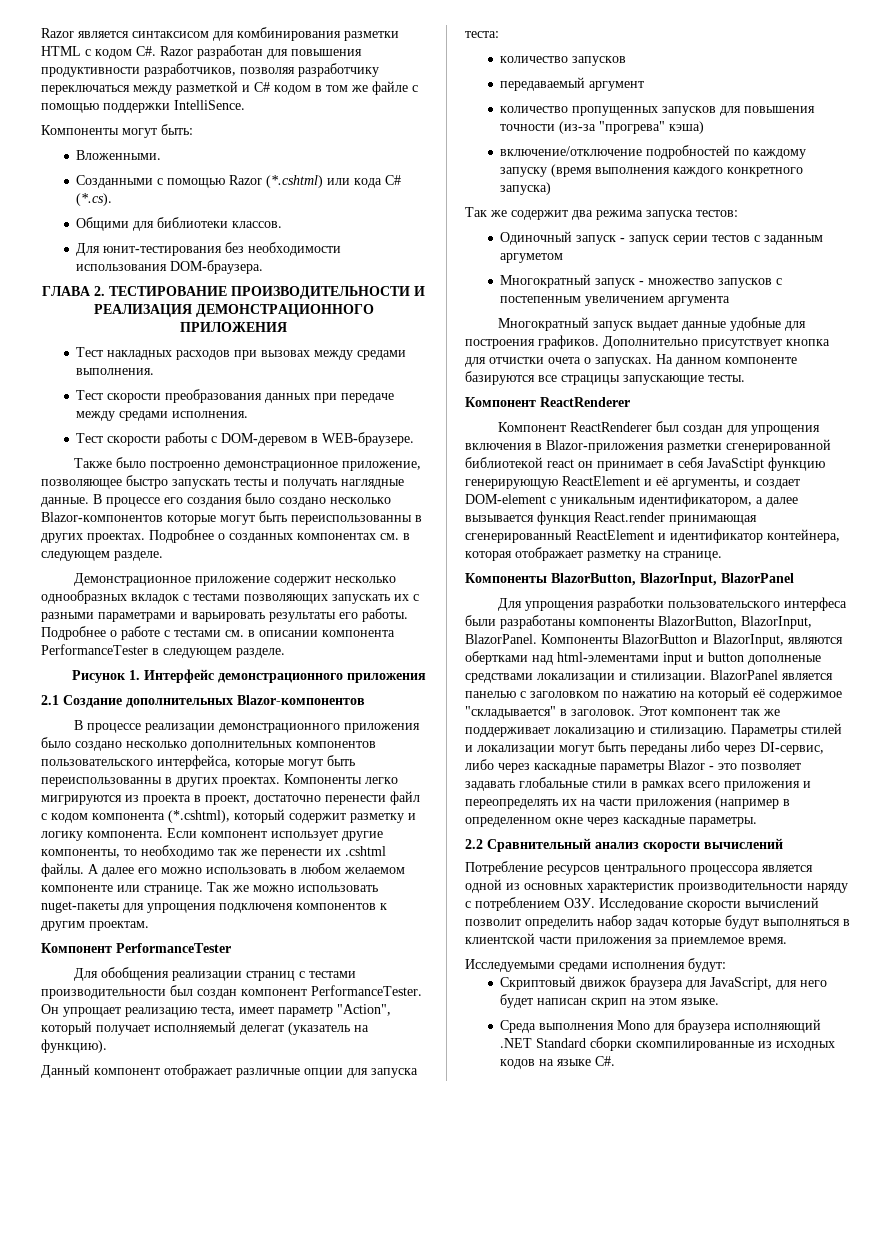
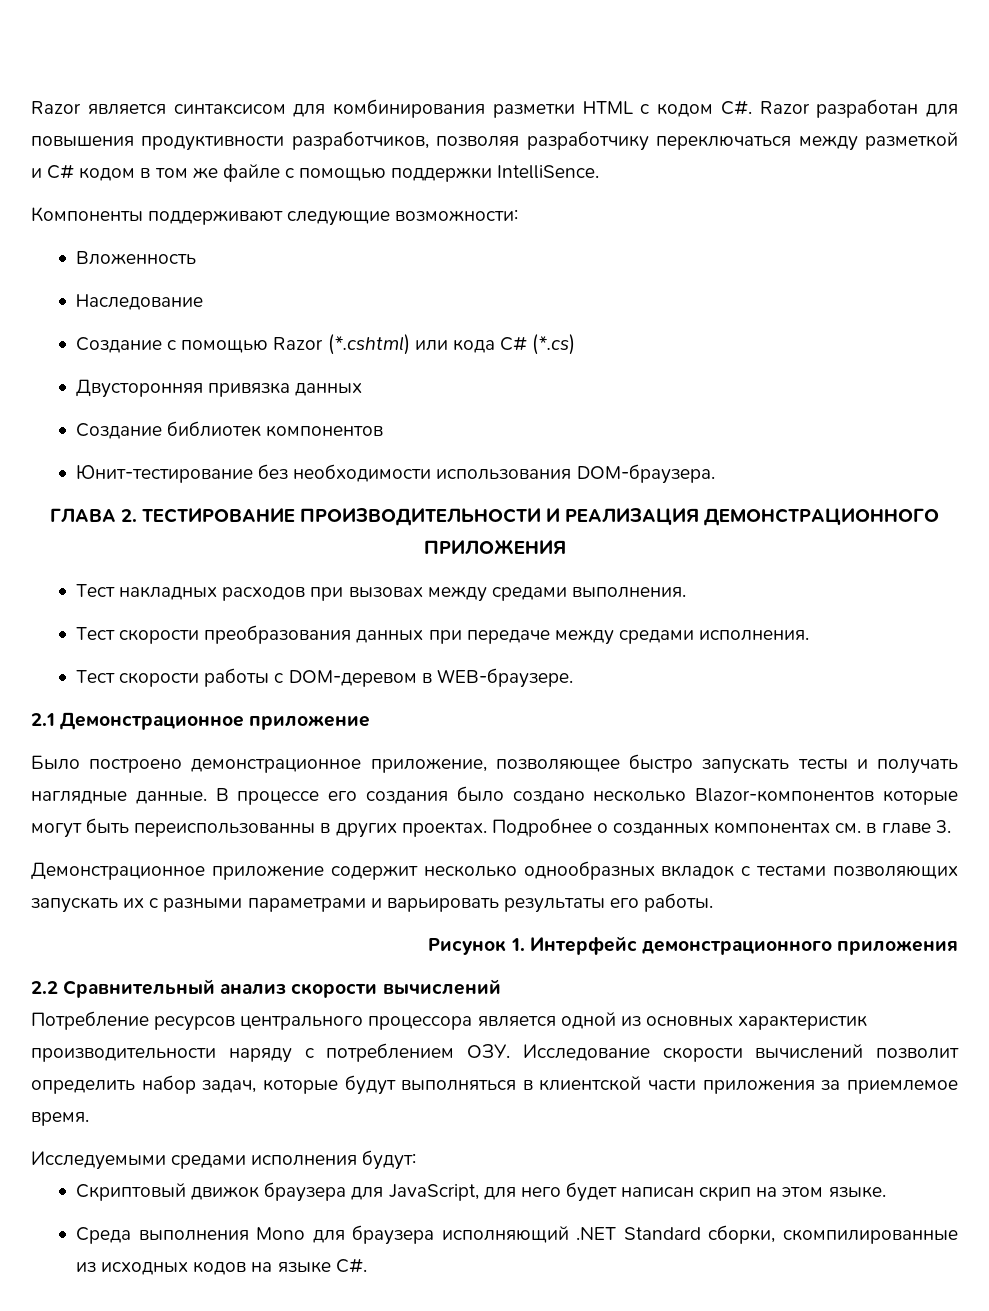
[122,124,193,138] [76,150,162,160] [76,175,154,188] могут быть: // Вложенными. // Созданными -> [148,209,519,226] [76,251,197,265] [76,294,204,310] [76,337,163,353] поддерживают следующие возможности: // Вложенность // Наследование // Создание
[76,193,113,206] [76,217,283,231] [76,243,223,256] (*.cs). // Общими для библиотеки классов. // Для юнит-тестирования -> [532,334,576,355] [76,379,363,398] [76,421,384,439] [76,465,254,483] (*.cs) // Двусторонняя привязка данных // Создание библиотек компонентов // Юнит-тестирование
[73,457,220,471] Также было построенно -> [31,712,371,730] [31,755,183,773] 2.1 Демонстрационное приложение // Было построено
[41,551,163,561] следующем разделе. -> [881,820,951,834] главе 3.
[41,626,395,640] [41,644,285,658] Подробнее о работе с тестами см. в описании компонента PerformanceTester в следующем разделе. -> (714, 902) none
[41,695,365,708] [73,720,420,733] [41,737,376,751] [41,755,355,769] [41,774,398,787] [41,791,420,805] [41,809,416,823] [41,828,383,841] [41,845,386,859] [41,863,405,877] [41,882,378,895] [41,901,387,913] [41,921,149,931] [41,943,231,953] [73,967,356,981] [41,985,422,999] [41,1004,391,1017] [41,1021,369,1035] [41,1039,107,1053] [41,1064,418,1078] [465,31,499,38] [500,56,627,66] [500,77,645,91] [500,106,816,116] [500,121,705,134] [500,145,807,159] [500,164,804,177] [500,182,552,195] [465,207,738,220] [500,231,824,245] [500,253,564,263] [500,274,783,288] [500,296,731,306] [497,317,806,331] [465,335,830,349] [465,354,797,367] [465,371,745,385] [465,397,630,407] [497,421,820,435] [465,439,831,453] [465,457,825,471] [465,476,800,489] [465,493,798,507] [465,511,757,525] [465,529,840,543] [465,547,722,561] [465,573,794,586] [497,597,847,611] [465,615,812,629] [465,634,843,647] [465,651,821,665] [465,670,833,683] [465,687,842,701] [465,706,780,719] [465,723,842,737] [465,741,824,755] [465,759,801,773] [465,777,811,791] [465,796,790,809] [465,817,757,827] // 2.1 Создание дополнительных Blazor-компонентов // В процессе реализации демонстрационного приложения было создано несколько дополнительных компонентов пользовательского интерфейса, которые могут быть переиспользованны в других проектах. Компоненты легко мигрируются из проекта в проект, достаточно перенести файл с кодом компонента (*.cshtml), который содержит разметку и логику компонента. Если компонент использует другие компоненты, то необходимо так же перенести их .cshtml файлы. А далее его можно использовать в любом желаемом компоненте или странице. Так же можно использовать nuget-пакеты для упрощения подключеня компонентов к другим проектам. // Компонент PerformanceTester // Для обобщения реализации страниц с тестами производительности был создан компонент PerformanceTester. Он упрощает реализацию теста, имеет параметр "Action", который получает исполняемый делегат (указатель на функцию). // Данный компонент отображает различные опции для запуска теста: // количество запусков // передаваемый аргумент // количество пропущенных запусков для повышения точности (из-за "прогрева" кэша) // включение/отключение подробностей по каждому запуску (время выполнения каждого конкретного запуска) // Так же содержит два режима запуска тестов: // Одиночный запуск - запуск серии тестов с заданным аргуметом // Многократный запуск - множество запусков с постепенным увеличением аргумента // Многократный запуск выдает данные удобные для построения графиков. Дополнительно присутствует кнопка для отчистки очета о запусках. На данном компоненте базируются все страцицы запускающие тесты. // Компонент ReactRenderer // Компонент ReactRenderer был создан для упрощения включения в Blazor-приложения разметки сгенерированной библиотекой react он принимает в себя JavaSctipt функцию генерирующую ReactElement и её аргументы, и создает DOM-element с уникальным идентификатором, а далее вызывается функция React.render принимающая сгенерированный ReactElement и идентификатор контейнера, которая отображает разметку на странице. // Компоненты BlazorButton, BlazorInput, BlazorPanel // Для упрощения разработки пользовательского интерфеса были разработаны компоненты BlazorButton, BlazorInput, BlazorPanel. Компоненты BlazorButton и BlazorInput, являются обертками над html-элементами input и button дополненые средствами локализации и стилизации. BlazorPanel является панелью с заголовком по нажатию на который её содержимое "складывается" в заголовок. Этот компонент так же поддерживает локализацию и стилизацию. Параметры стилей и локализации могут быть переданы либо через DI-сервис, либо через каскадные параметры Blazor - это позволяет задавать глобальные стили в рамках всего приложения и переопределять их на части приложения (например в определенном окне через каскадные параметры. -> (958, 947) none
[636,919,668,929] задач -> [202,1080,257,1093] задач,
[590,1037,633,1051] сборки -> [708,1225,776,1244] сборки,

